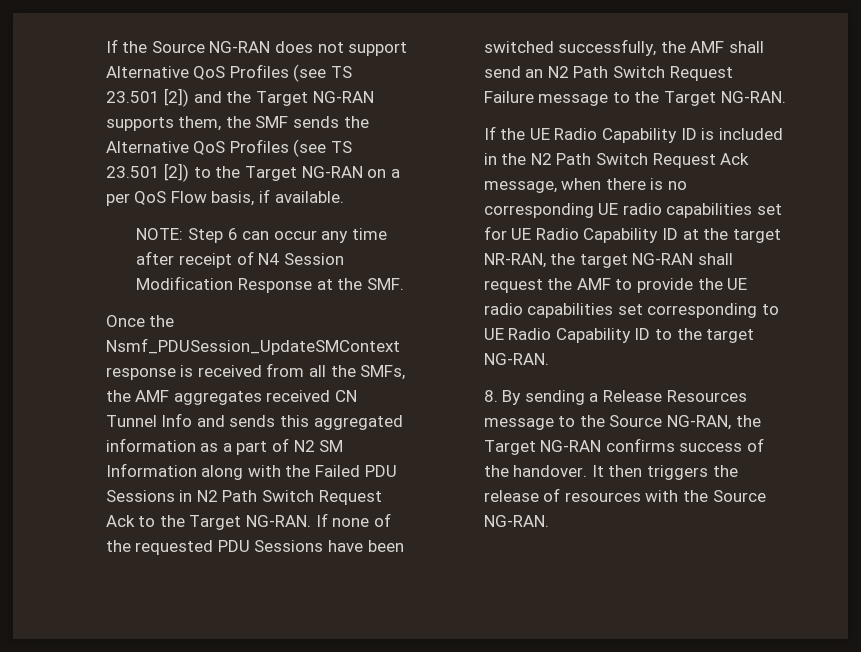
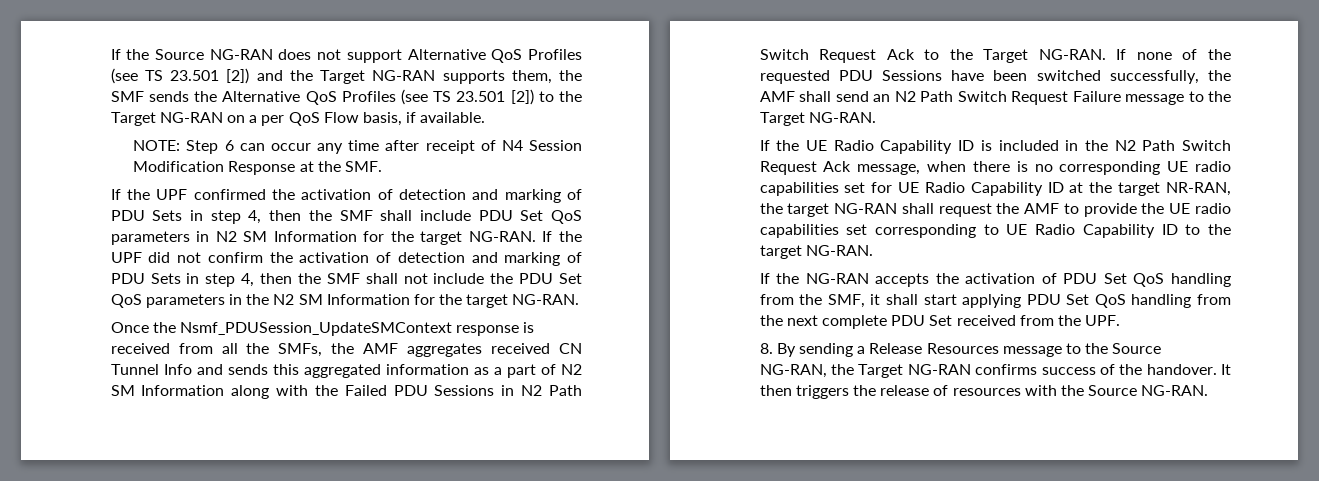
(404, 284) none -> [110,189,582,203] [110,210,582,224] [110,231,582,245] [110,252,582,266] [110,273,582,287] [110,294,580,308] // If the UPF confirmed the activation of detection and marking of PDU Sets in step 4, then the SMF shall include PDU Set QoS parameters in N2 SM Information for the target NG-RAN. If the UPF did not confirm the activation of detection and marking of PDU Sets in step 4, then the SMF shall not include the PDU Set QoS parameters in the N2 SM Information for the target NG-RAN.
(549, 359) none -> [759,273,1231,287] [759,294,1231,308] [759,315,1121,329] // If the NG-RAN accepts the activation of PDU Set QoS handling from the SMF, it shall start applying PDU Set QoS handling from the next complete PDU Set received from the UPF.

